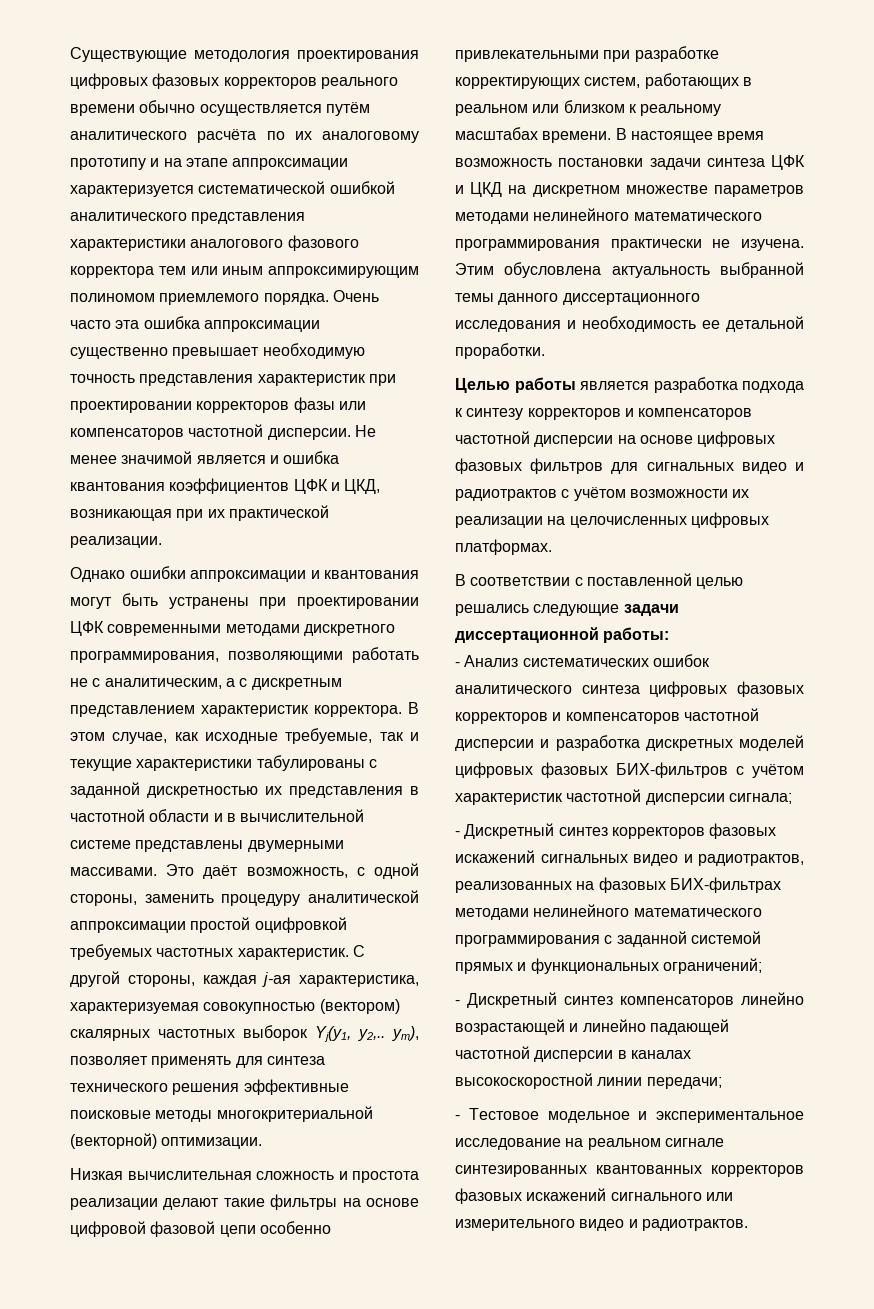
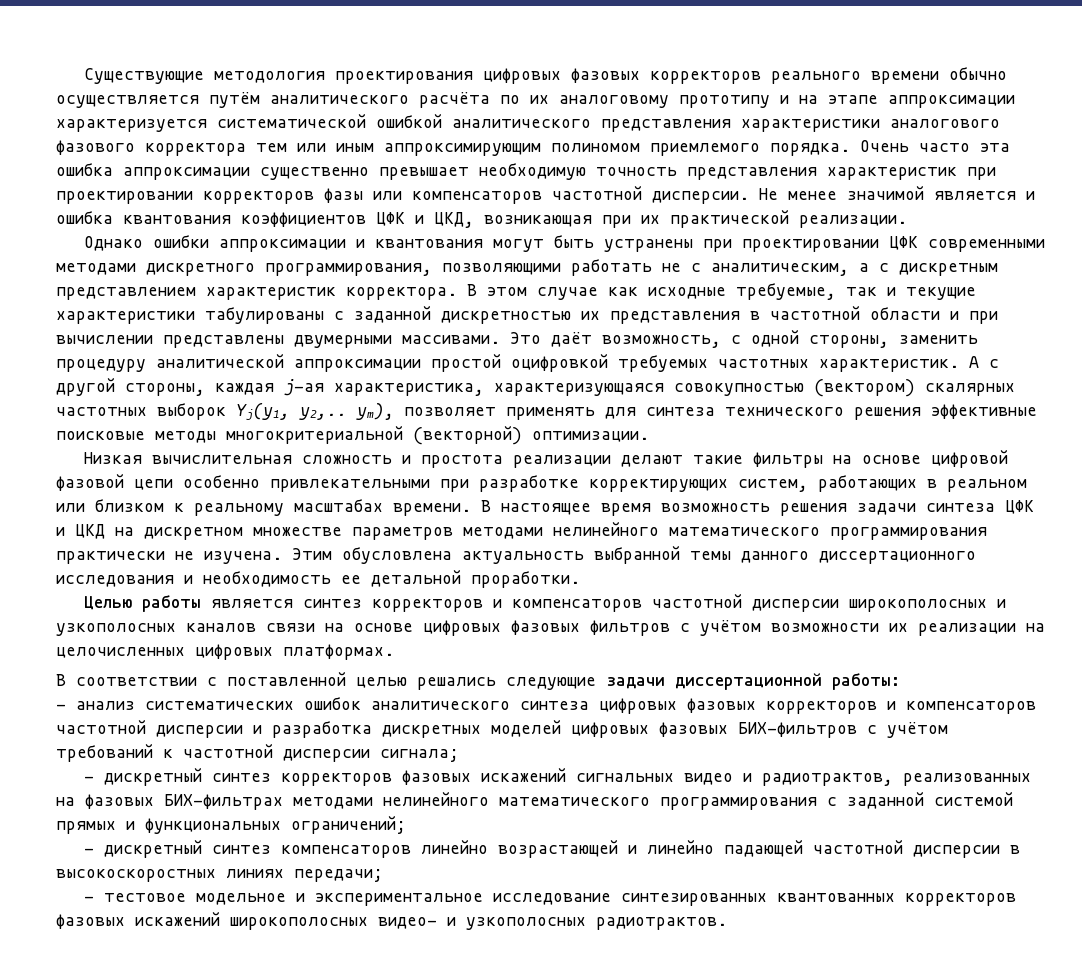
[112,732,168,744] случае, -> [537,287,598,300] случае
[226,809,365,822] [70,840,131,849] в вычислительной системе -> [969,311,998,324] [56,335,153,345] при вычислении
[352,945,365,957] С -> [969,356,999,368] А с
[70,1002,199,1014] характеризуемая -> [494,383,664,396] характеризующаяся
[558,158,644,167] постановки -> [780,503,847,516] решения
[653,377,804,393] [455,408,753,420] [455,431,614,447] разработка подхода к синтезу корректоров и компенсаторов частотной дисперсии -> [302,594,1006,612] [56,623,315,636] синтез корректоров и компенсаторов частотной дисперсии широкополосных и узкополосных каналов связи
[611,462,804,474] [455,489,557,501] для сигнальных видео и радиотрактов -> (670, 628) none
[464,655,519,667] Анализ -> [76,701,135,711] анализ
[455,793,563,805] характеристик -> [56,744,173,762] требований к
[464,823,555,839] Дискретный -> [103,768,202,786] дискретный
[467,992,557,1008] Дискретный -> [103,840,202,858] дискретный
[630,1050,691,1059] [455,1073,643,1089] каналах высокоскоростной линии -> [56,869,284,882] высокоскоростных линиях
[468,1108,539,1120] Тестовое -> [103,893,186,902] тестовое
[565,1138,724,1150] на реальном сигнале -> (611, 899) none
[610,1192,733,1201] [455,1219,638,1231] сигнального или измерительного видео и -> [230,917,586,930] широкополосных видео- и узкополосных

